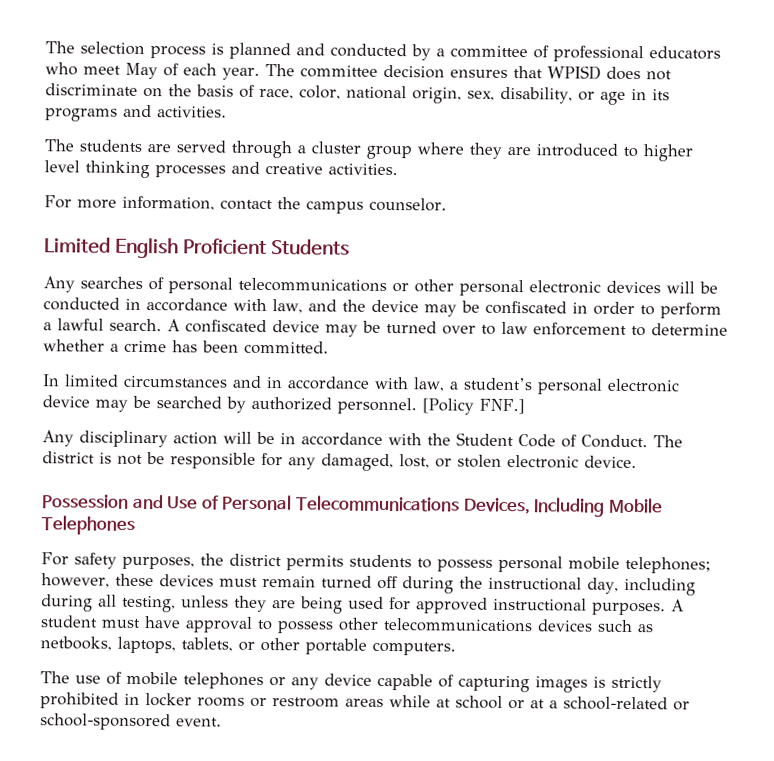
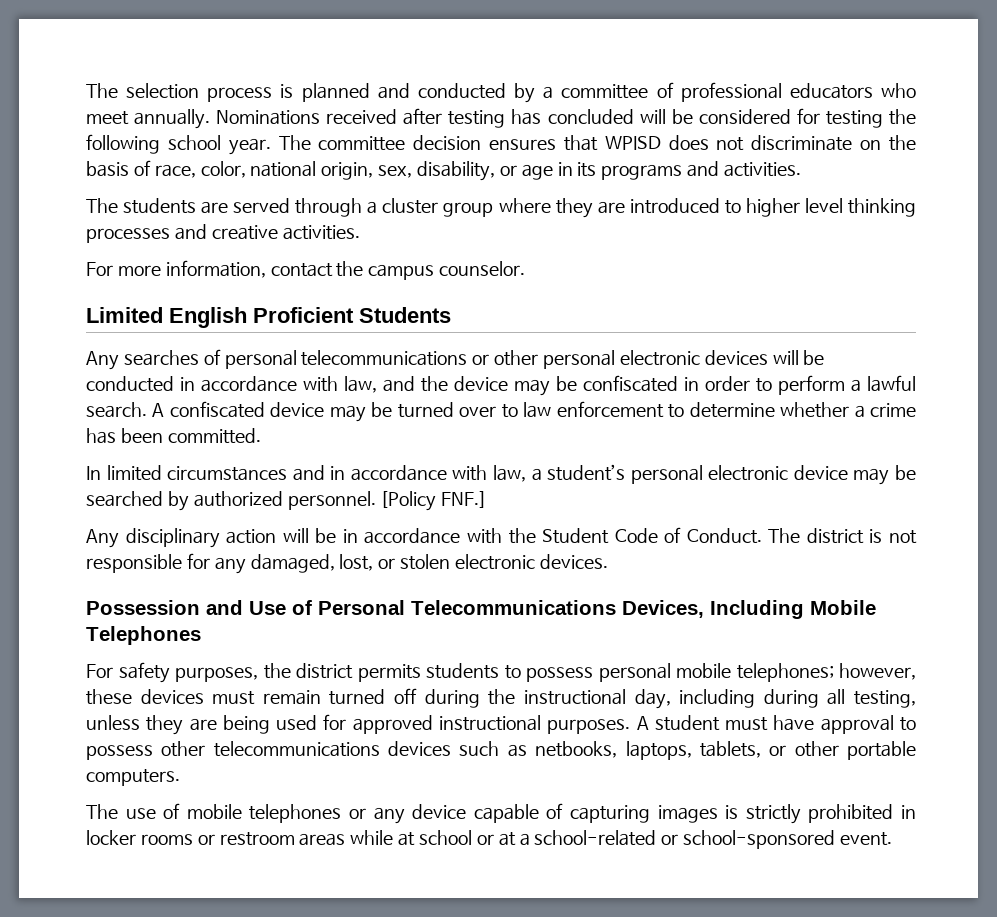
[125,62,217,80] May of each -> [134,108,916,129] [86,134,221,154] annually. Nominations received after testing has concluded will be considered for testing the following school
[146,452,165,465] be -> (917, 537) none
[584,455,637,469] device. -> [539,554,608,569] devices.

